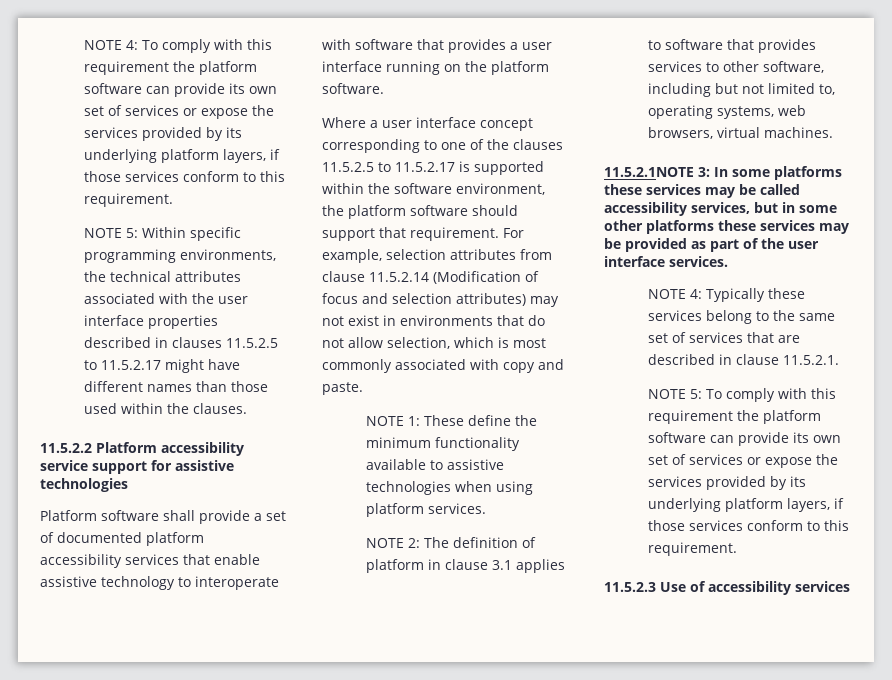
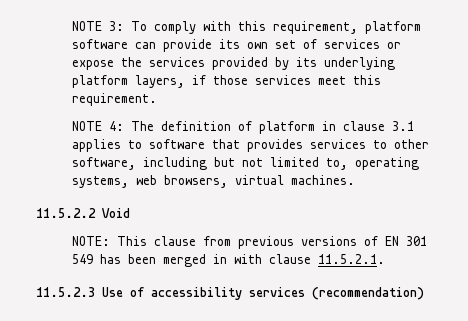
[84,39,273,53] [84,61,196,75] NOTE 4: To comply with this requirement the -> [71,21,358,34] NOTE 3: To comply with this requirement,
[183,171,257,182] conform to -> [317,76,346,85] meet
[126,227,242,241] [84,249,277,263] [84,271,242,282] [84,293,249,304] [84,315,219,329] [84,337,279,348] [84,359,241,373] [84,381,269,392] [84,403,248,414] [40,442,244,456] [40,460,234,474] [40,478,128,492] [40,510,286,524] [40,532,204,546] [40,554,260,568] [40,576,279,590] [322,39,552,53] [322,61,549,75] [322,83,384,94] [322,117,533,131] [322,139,563,153] [322,161,544,175] [322,183,545,195] [322,205,518,219] [322,227,524,241] [322,249,552,263] [322,271,539,284] [322,293,559,307] [322,315,545,326] [322,337,546,349] [322,359,564,373] [322,382,363,395] [366,415,538,426] [366,437,521,451] [366,459,505,470] [366,481,534,495] [366,503,487,517] [366,538,421,548] 5: Within specific programming environments, the technical attributes associated with the user interface properties described in clauses 11.5.2.5 to 11.5.2.17 might have different names than those used within the clauses. // 11.5.2.2 Platform accessibility service support for assistive technologies // Platform software shall provide a set of documented platform accessibility services that enable assistive technology to interoperate with software that provides a user interface running on the platform software. // Where a user interface concept corresponding to one of the clauses 11.5.2.5 to 11.5.2.17 is supported within the software environment, the platform software should support that requirement. For example, selection attributes from clause 11.5.2.14 (Modification of focus and selection attributes) may not exist in environments that do not allow selection, which is most commonly associated with copy and paste. // NOTE 1: These define the minimum functionality available to assistive technologies when using platform services. // NOTE 2: -> [108,121,124,131] 4:
[604,166,842,180] [604,184,800,198] [604,202,837,216] [604,220,849,234] [604,238,819,252] [604,256,728,267] [648,288,806,302] [648,310,836,324] [648,332,801,343] [648,354,840,365] [648,388,837,402] [648,410,822,424] [648,432,842,446] [648,454,839,468] [648,476,807,490] [648,498,845,512] [648,520,850,531] [648,542,738,556] 11.5.2.1NOTE 3: In some platforms these services may be called accessibility services, but in some other platforms these services may be provided as part of the user interface services. // NOTE 4: Typically these services belong to the same set of services that are described in clause 11.5.2.1. // NOTE 5: To comply with this requirement the platform software can provide its own set of services or expose the services provided by its underlying platform layers, if those services conform to this requirement. -> [36,208,130,218] [71,236,427,249] [71,254,385,267] 11.5.2.2 Void // NOTE: This clause from previous versions of EN 301 549 has been merged in with clause 11.5.2.1.
(850, 586) none -> [312,287,424,300] (recommendation)

